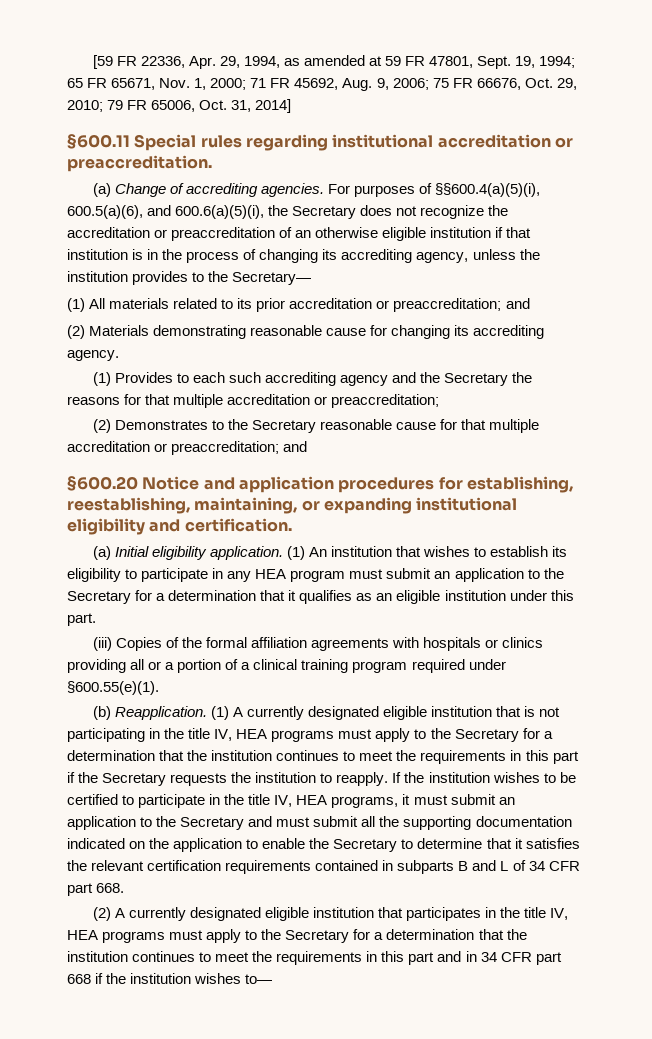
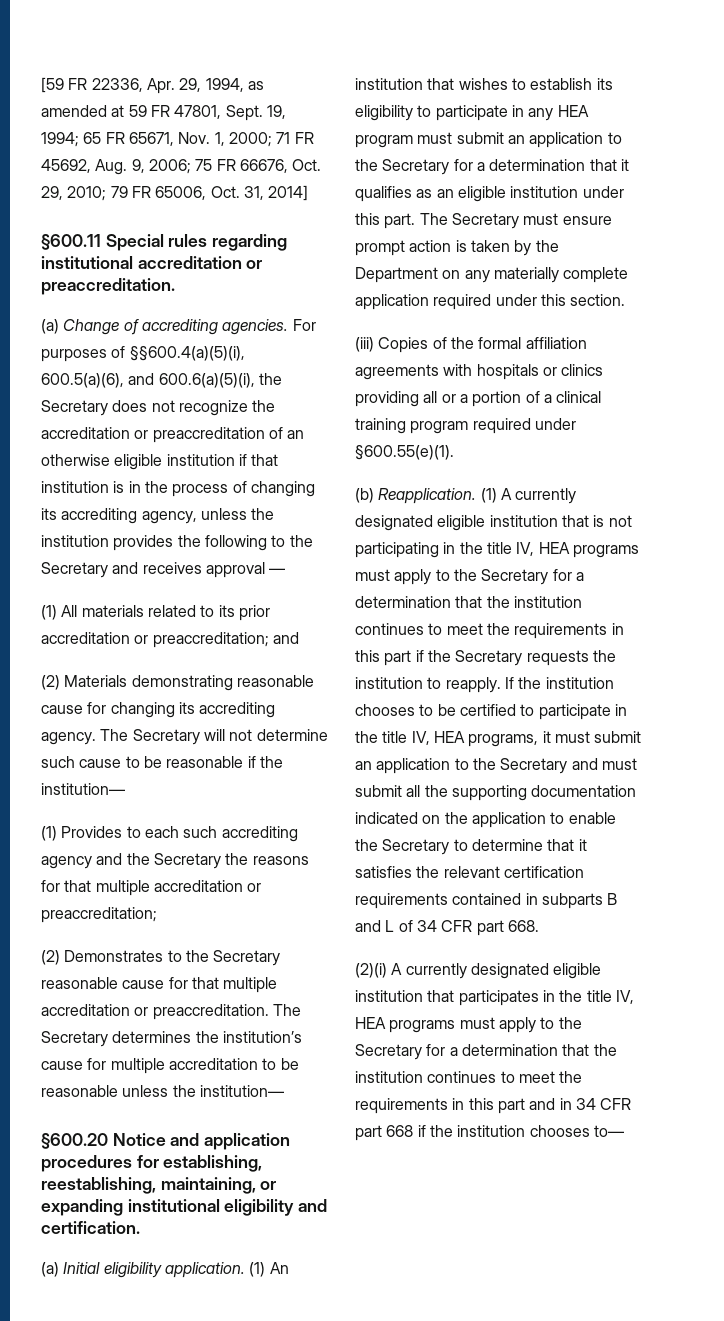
[192,271,312,285] to the Secretary— -> [177,535,313,551] [41,562,286,578] the following to the Secretary and receives approval —
(119, 355) none -> [100,729,328,745] [41,756,283,768] [41,783,125,795] The Secretary will not determine such cause to be reasonable if the institution—
[171,441,308,455] preaccreditation; and -> [152,1004,301,1020] [41,1031,302,1047] [41,1058,299,1074] [41,1085,284,1097] preaccreditation. The Secretary determines the institution’s cause for multiple accreditation to be reasonable unless the institution—
(96, 619) none -> [419,213,612,229] [355,240,559,256] [355,267,629,283] [355,294,626,310] The Secretary must ensure prompt action is taken by the Department on any materially complete application required under this section.
[492,772,540,783] wishes -> [355,704,415,716] chooses
[92,907,111,921] (2) -> [355,963,387,978] (2)(i)
[194,973,242,984] wishes -> [529,1125,590,1137] chooses

